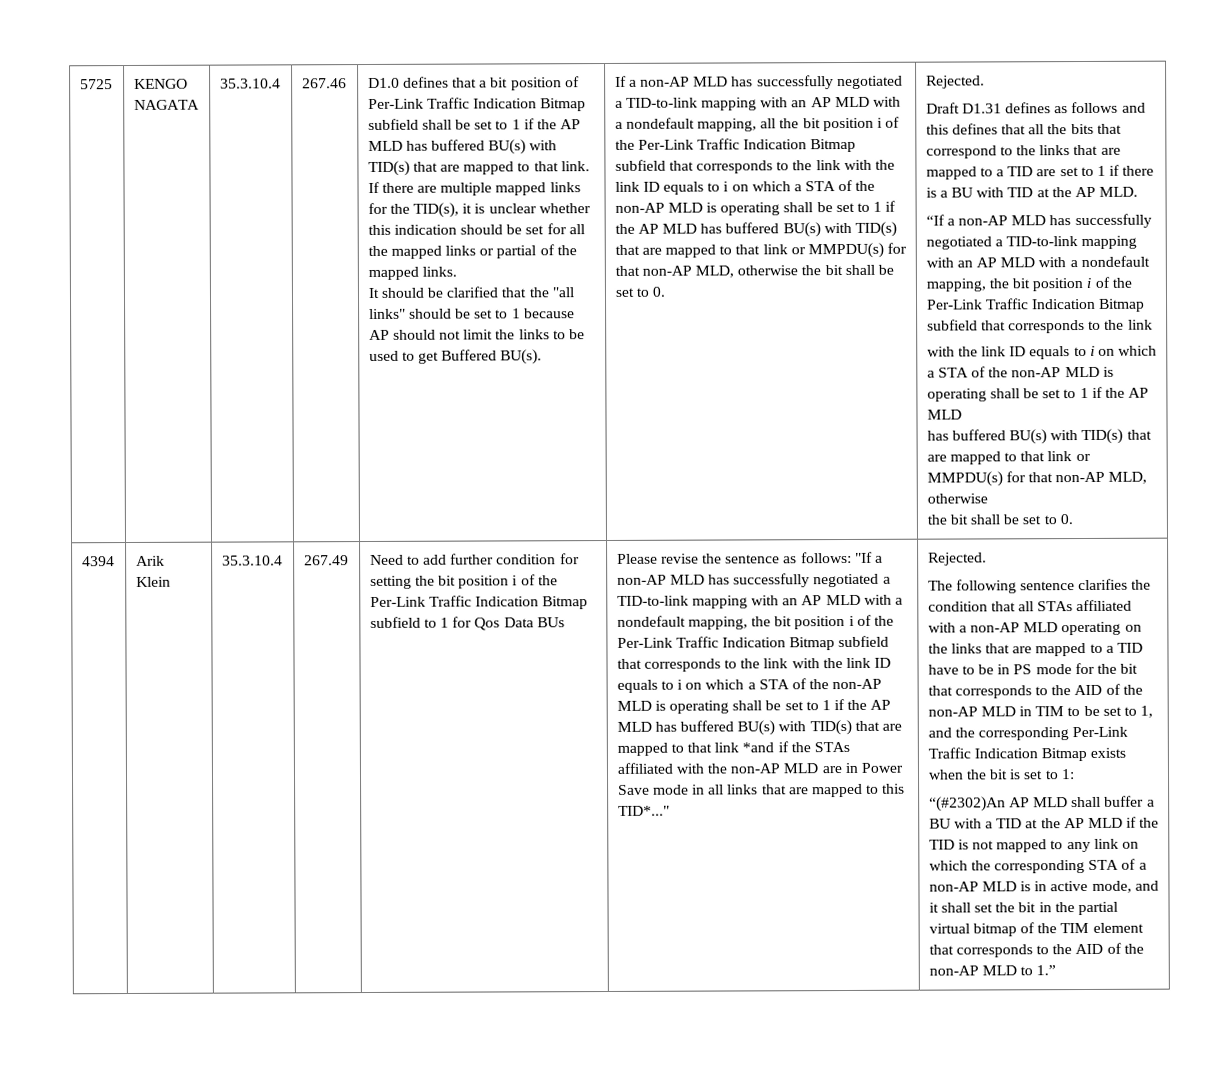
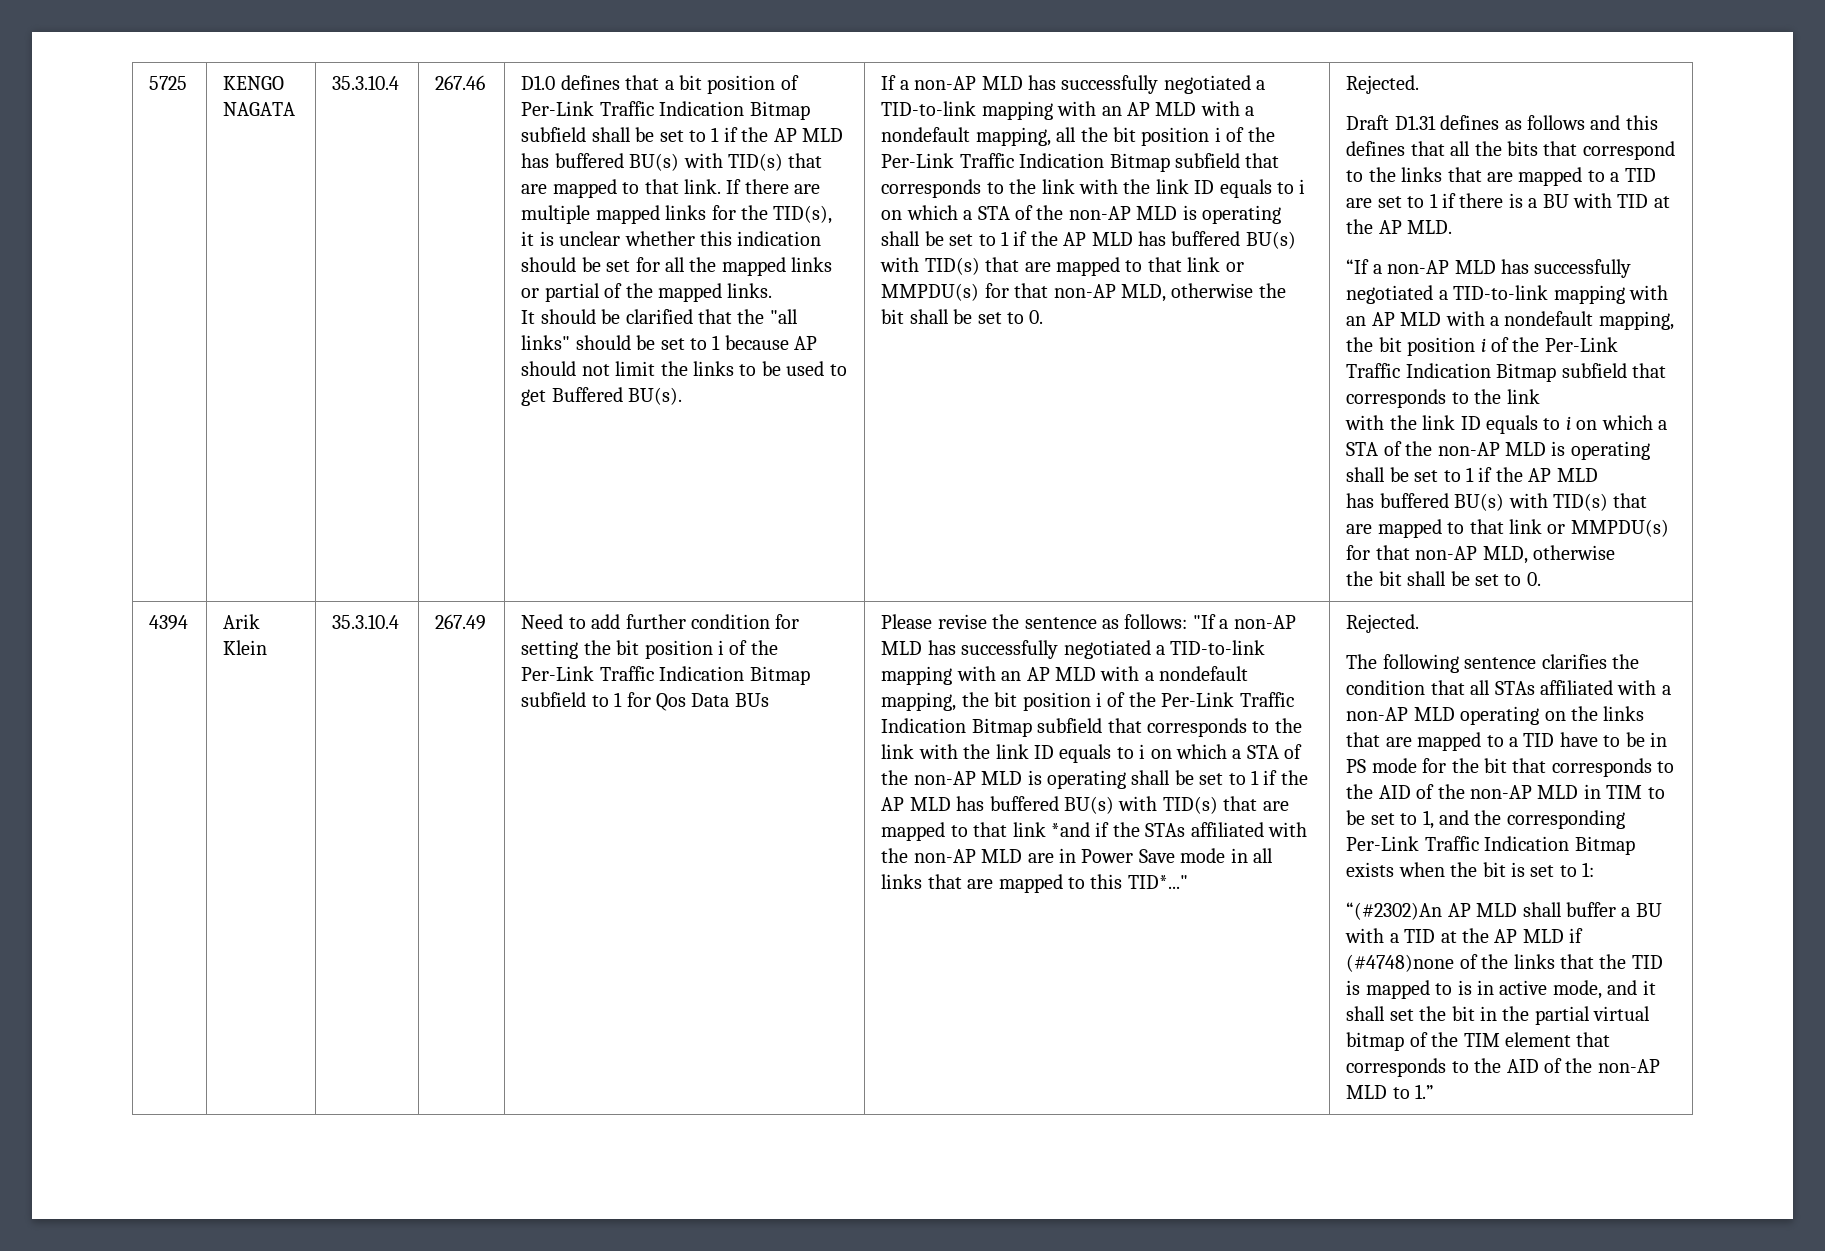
(1138, 822) none -> [1346,954,1594,972] (#4748)none of the links that
[971,838,1139,853] [928,858,1147,874] [928,881,1017,892] not mapped to any link on which the corresponding STA of a non-AP MLD -> [1365,980,1453,999] mapped to

